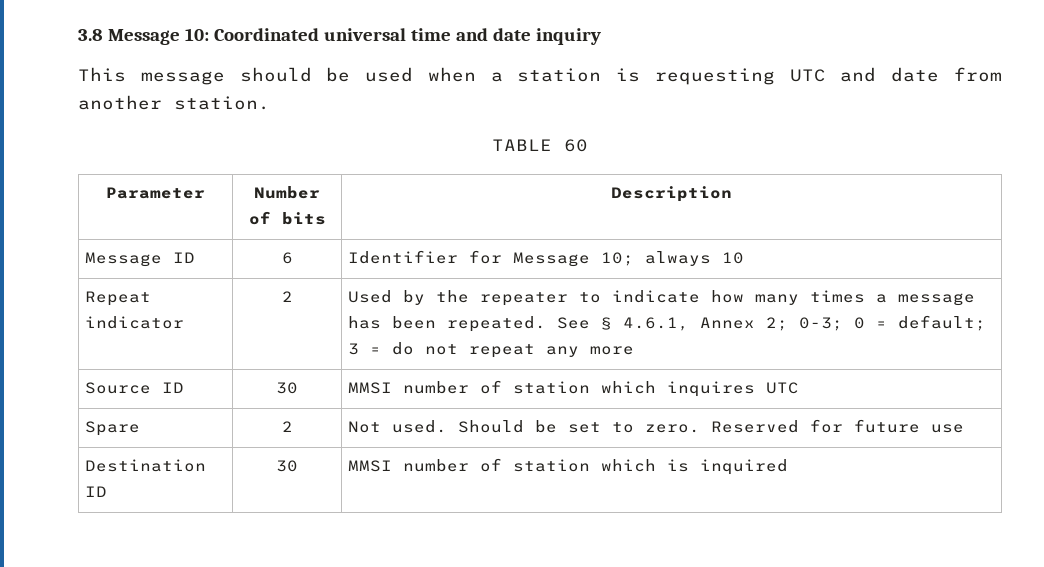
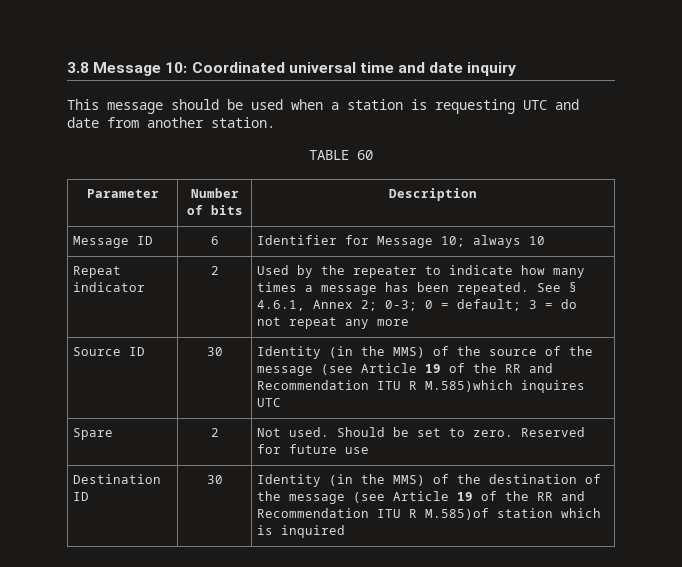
[347,380,656,394] MMSI number of station which -> [257,346,594,359] [257,363,554,376] [257,380,514,392] Identity (in the MMS) of the source of the message (see Article 19 of the RR and Recommendation ITU R M.585)which
[347,458,502,472] MMSI number of -> [257,474,602,487] [257,491,586,504] [257,508,490,520] Identity (in the MMS) of the destination of the message (see Article 19 of the RR and Recommendation ITU R M.585)of

